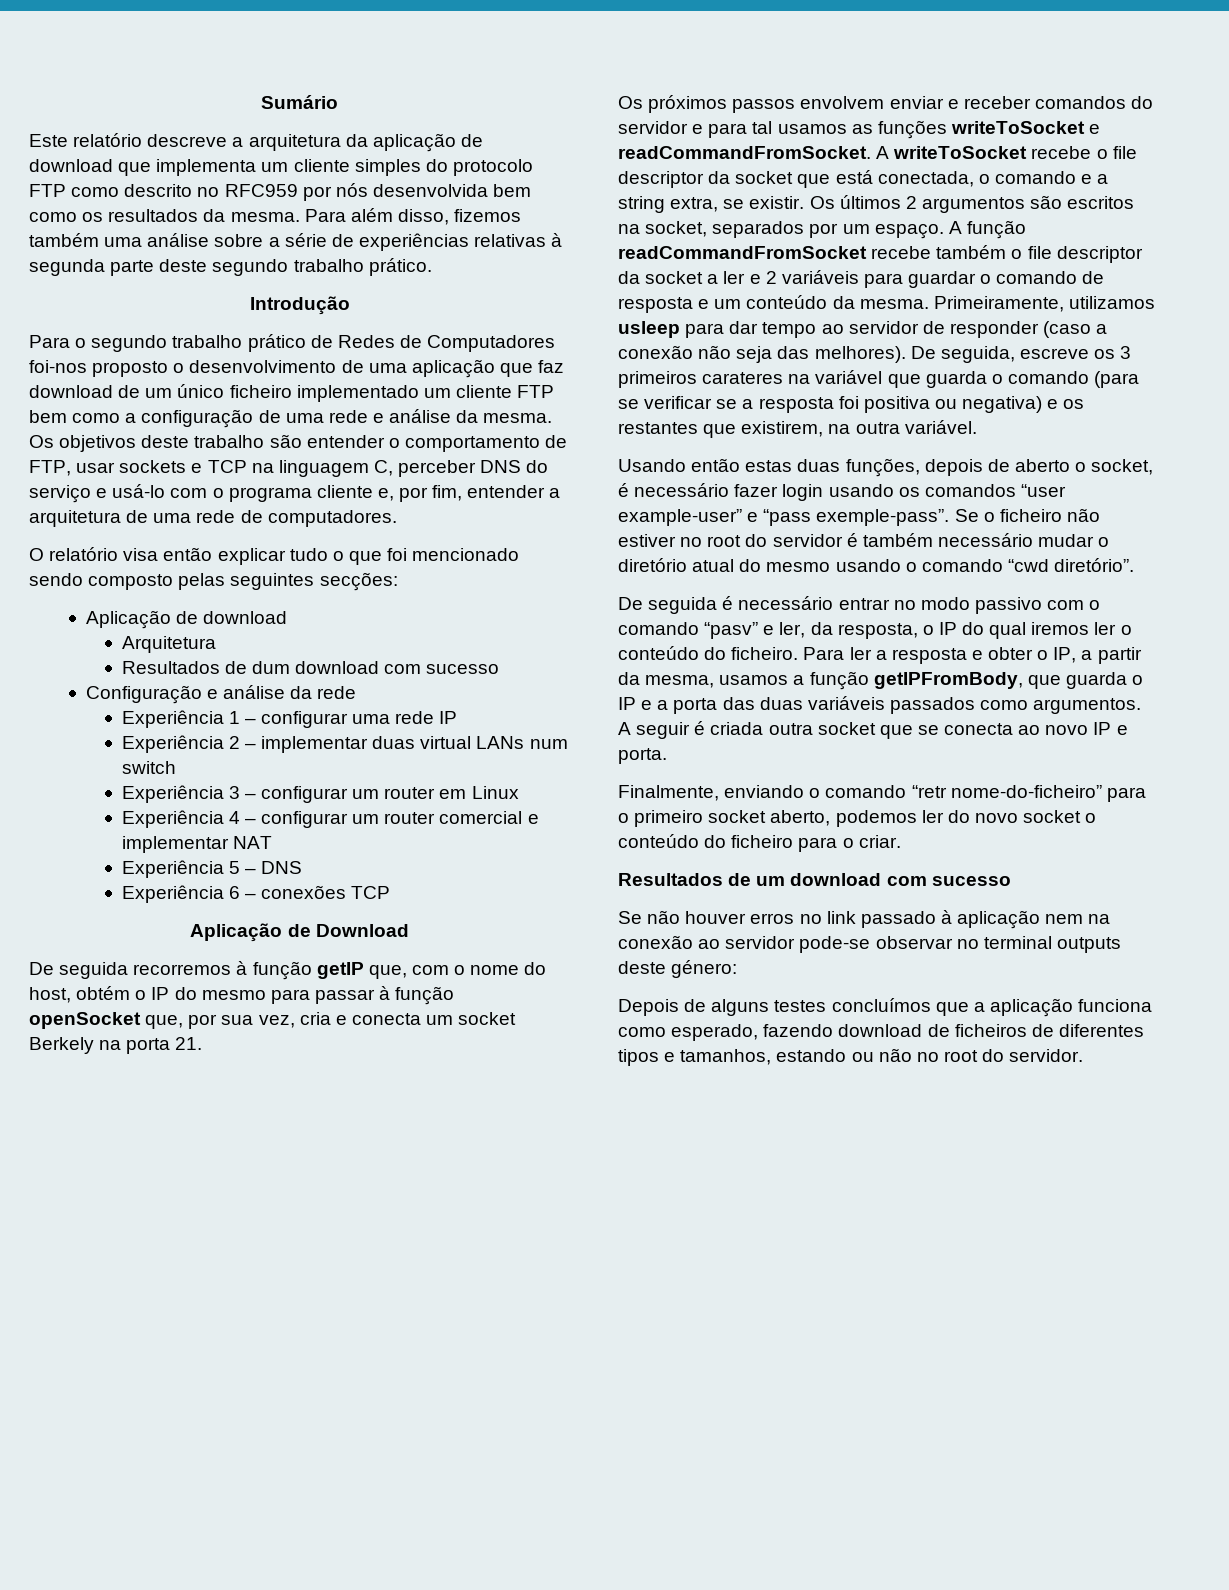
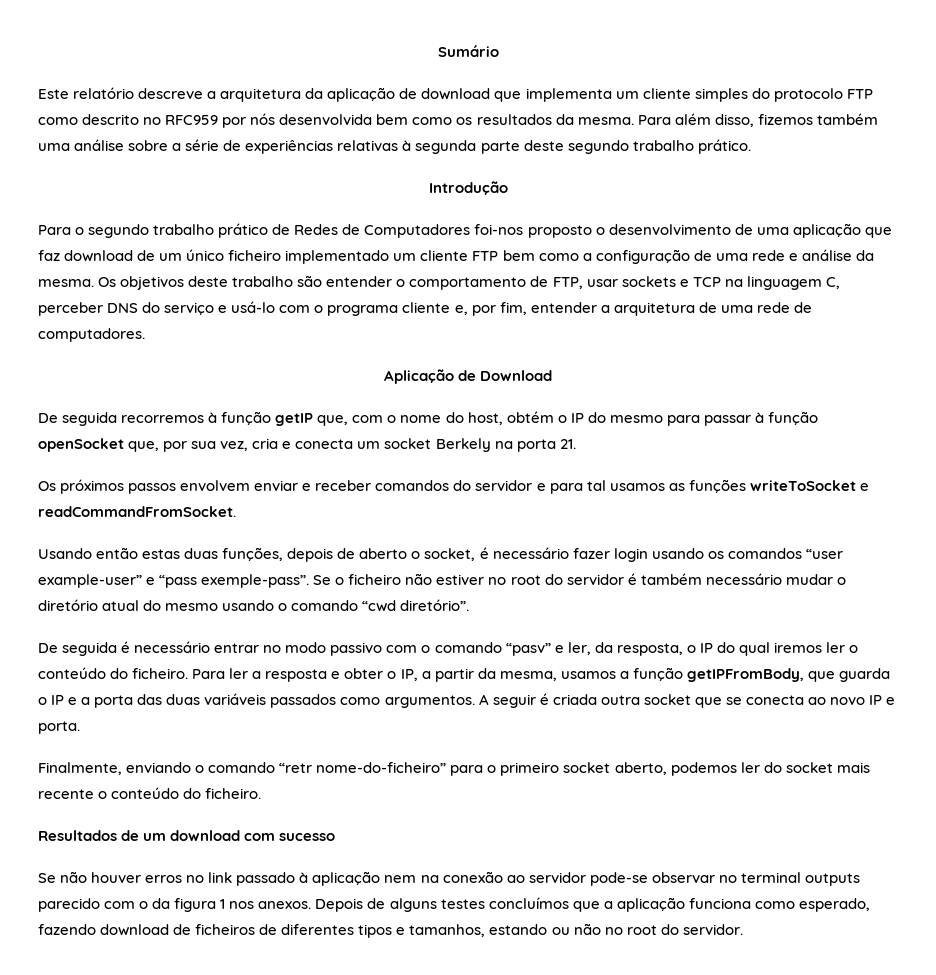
[29,547,520,565] [29,572,398,591] [85,610,288,629] [121,636,216,653] [121,661,500,674] [85,685,357,704] [121,710,458,728] [121,735,568,753] [121,761,176,774] [121,785,519,803] [121,810,539,828] [121,836,272,853] [121,860,303,878] [121,885,391,903] // O relatório visa então explicar tudo o que foi mencionado sendo composto pelas seguintes secções: // Aplicação de download // Arquitetura // Resultados de dum download com sucesso // Configuração e análise da rede // Experiência 1 – configurar uma rede IP // Experiência 2 – implementar duas virtual LANs num switch // Experiência 3 – configurar um router em Linux // Experiência 4 – configurar um router comercial e implementar NAT // Experiência 5 – DNS // Experiência 6 – conexões TCP -> (145, 335) none
[876,146,1137,159] [618,170,1109,188] [618,195,1135,213] [618,220,1026,239] [618,245,1143,263] [618,270,1105,288] [618,295,1155,313] [618,321,1108,338] [618,345,1132,363] [618,370,1140,388] [618,396,1085,413] [618,420,977,438] A writeToSocket recebe o file descriptor da socket que está conectada, o comando e a string extra, se existir. Os últimos 2 argumentos são escritos na socket, separados por um espaço. A função readCommandFromSocket recebe também o file descriptor da socket a ler e 2 variáveis para guardar o comando de resposta e um conteúdo da mesma. Primeiramente, utilizamos usleep para dar tempo ao servidor de responder (caso a conexão não seja das melhores). De seguida, escreve os 3 primeiros carateres na variável que guarda o comando (para se verificar se a resposta foi positiva ou negativa) e os restantes que existirem, na outra variável. -> (236, 511) none
[974,810,1097,823] [618,834,901,852] novo socket o conteúdo do ficheiro para o criar. -> [785,762,870,773] [38,787,262,799] socket mais recente o conteúdo do ficheiro.
[618,960,738,978] deste género: // -> [38,898,312,912] parecido com o da figura 1 nos anexos.

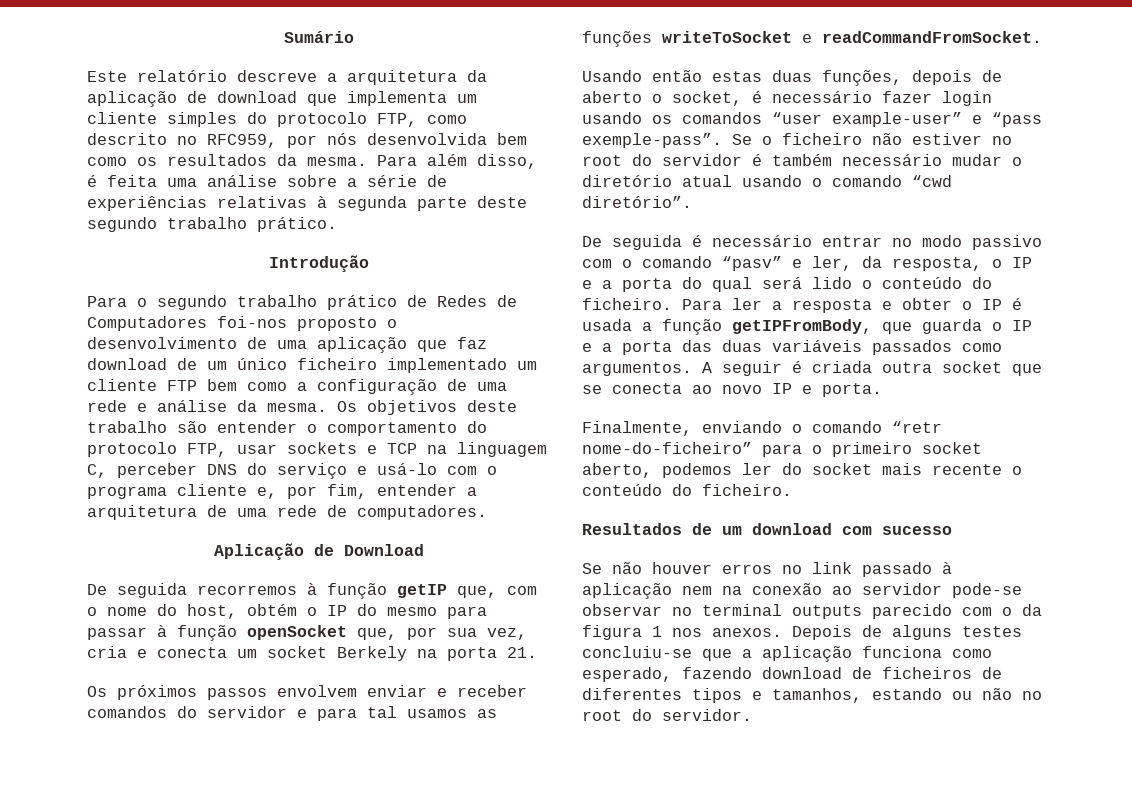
[846,89,873,99] FTP -> [377,113,417,127] FTP,
[165,115,219,125] RFC959 -> [207,134,277,148] RFC959,
[757,113,878,125] fizemos também -> [87,175,157,187] é feita
[530,276,549,287] de -> [467,421,487,433] [87,442,177,457] do protocolo
[143,600,219,611] do mesmo -> (732, 181) none
[716,642,846,656] do qual iremos ler -> [582,277,852,292] e a porta do qual será lido
[400,668,616,682] IP, a partir da mesma, usamos -> [982,298,1022,310] [582,319,632,331] IP é usada
[488,897,569,909] concluímos -> [582,646,692,658] concluiu-se

